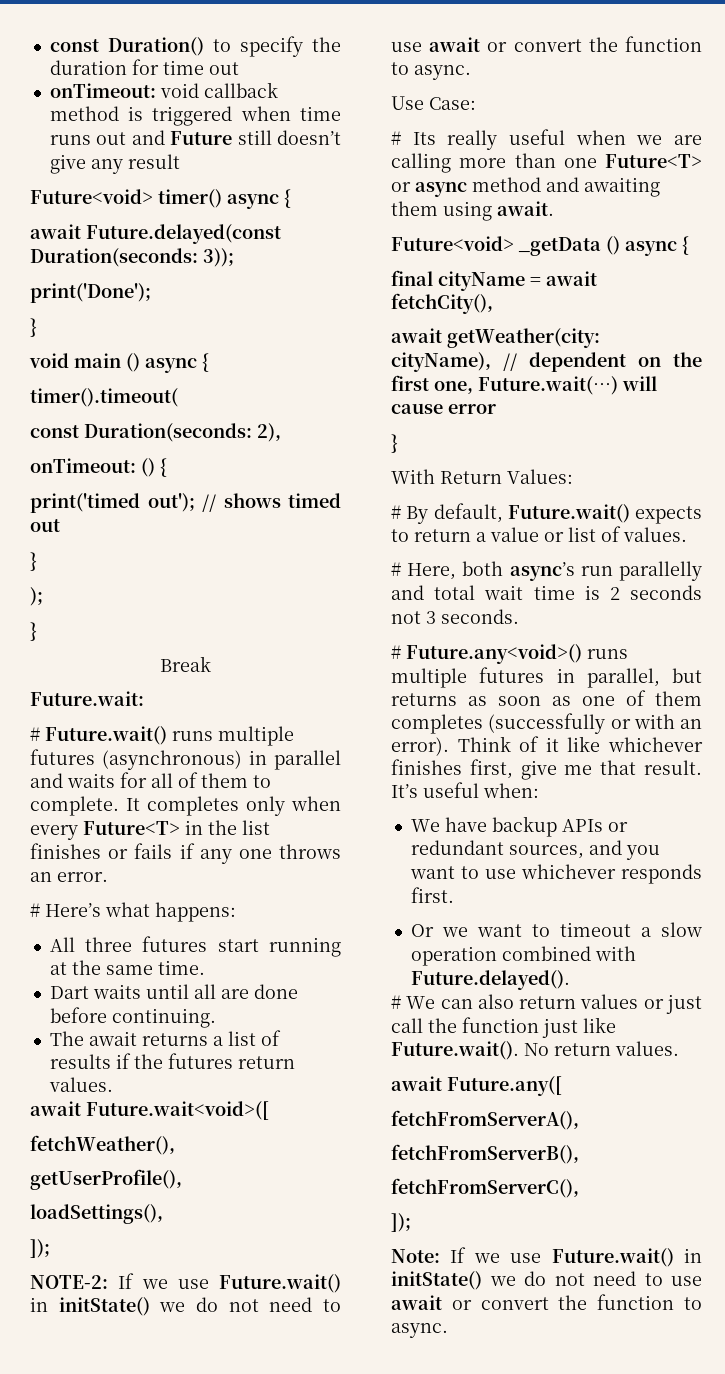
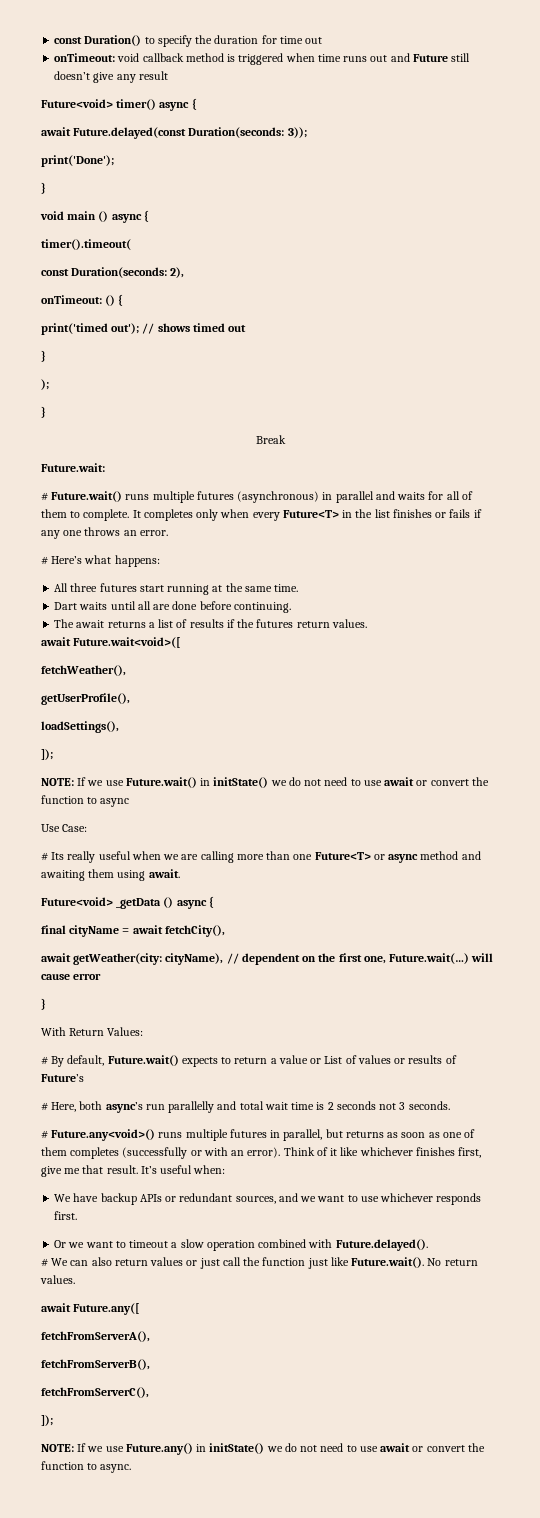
[30,1275,108,1289] NOTE-2: -> [41,778,74,786] NOTE:
[414,65,471,80] async. -> [100,798,130,807] async
[568,526,687,542] list of values. -> [324,1055,457,1064] [41,1074,84,1082] List of values or results of Future’s
[625,845,660,860] you -> [300,1196,317,1202] we
[391,1247,674,1267] Note: If we use Future.wait() -> [41,1443,193,1455] NOTE: If we use Future.any()

